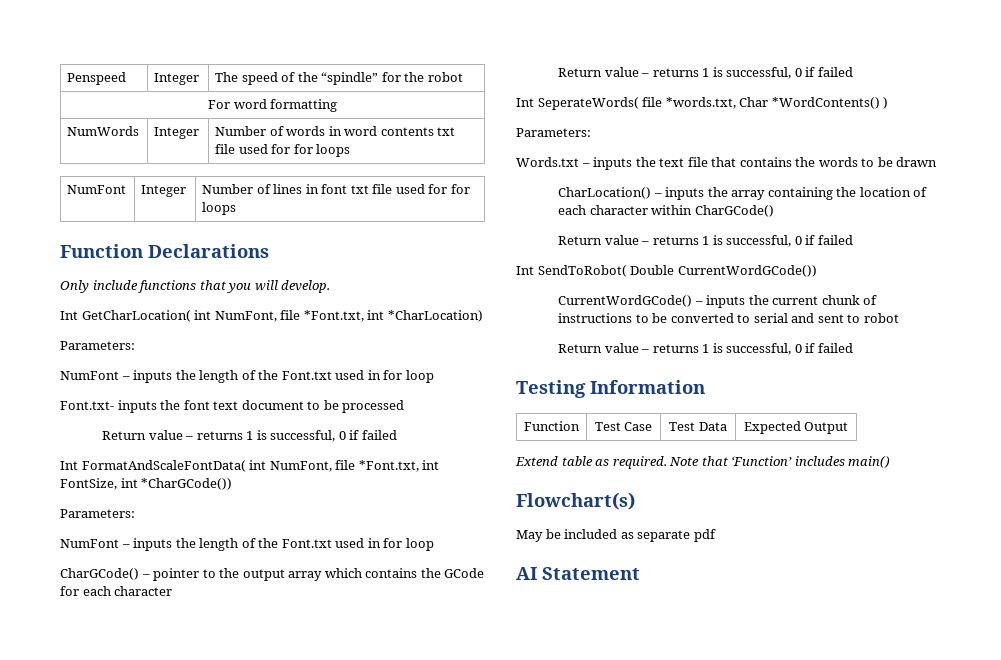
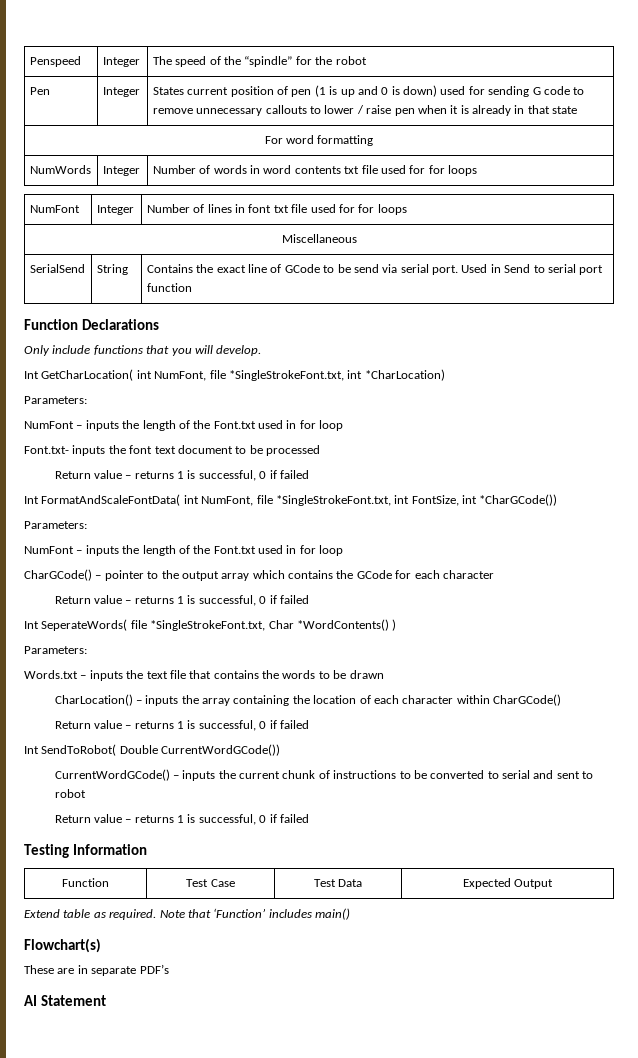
(463, 77) none -> [29,87,50,95] [102,87,140,97] [152,85,585,97] [152,105,578,116] // Pen | Integer | States current position of pen (1 is up and 0 is down) used for sending G code to remove unnecessary callouts to lower / raise pen when it is already in that state
(237, 208) none -> [281,234,357,243] [29,264,85,273] [96,264,128,275] [146,264,604,275] [146,283,192,292] // Miscellaneous // SerialSend | String | Contains the exact line of GCode to be send via serial port. Used in Send to serial port function
[303,310,364,322] *Font.txt, -> [228,370,344,381] *SingleStrokeFont.txt,
[358,460,419,472] *Font.txt, -> [275,495,391,506] *SingleStrokeFont.txt,
[665,97,736,109] *words.txt, -> [150,620,266,631] *SingleStrokeFont.txt,
[516,529,716,542] May be included as separate pdf -> [24,964,169,976] These are in separate PDF’s

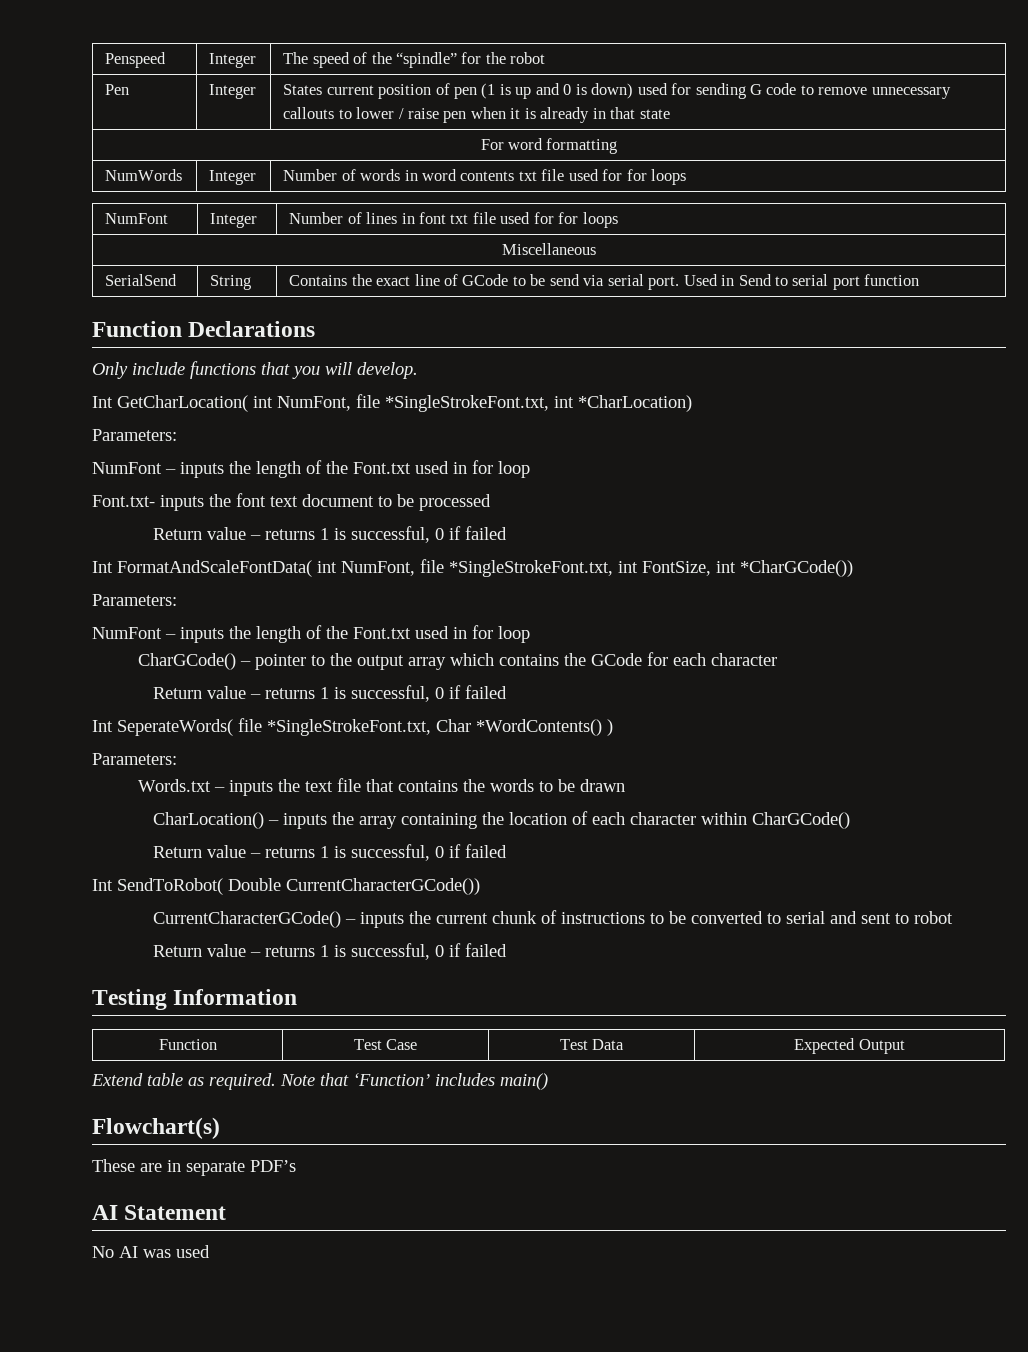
[161,744,281,756] [54,769,170,781] CurrentWordGCode()) // CurrentWordGCode() -> [286,878,480,895] [153,911,342,928] CurrentCharacterGCode()) // CurrentCharacterGCode()
(106, 1000) none -> [92,1245,210,1258] // No AI was used

